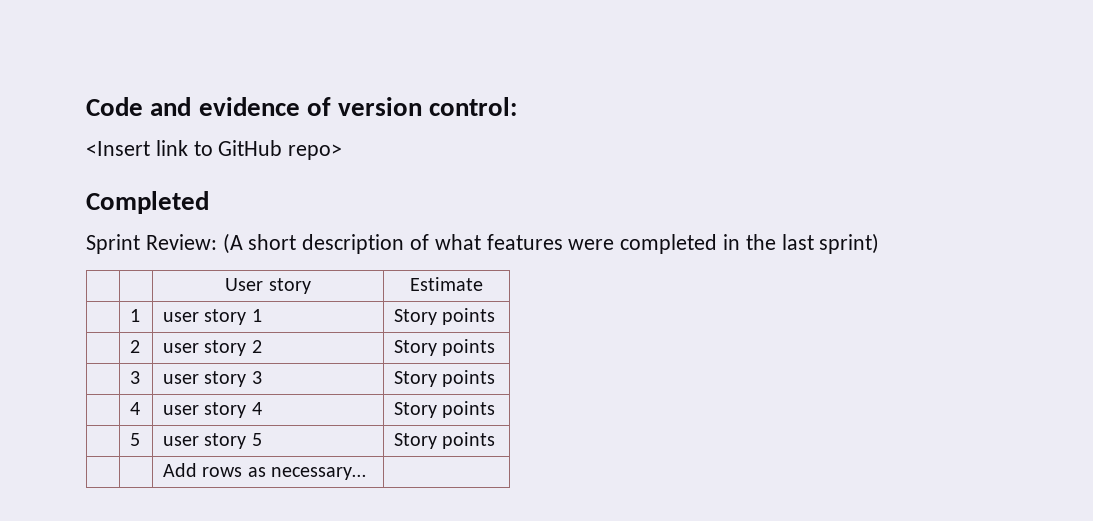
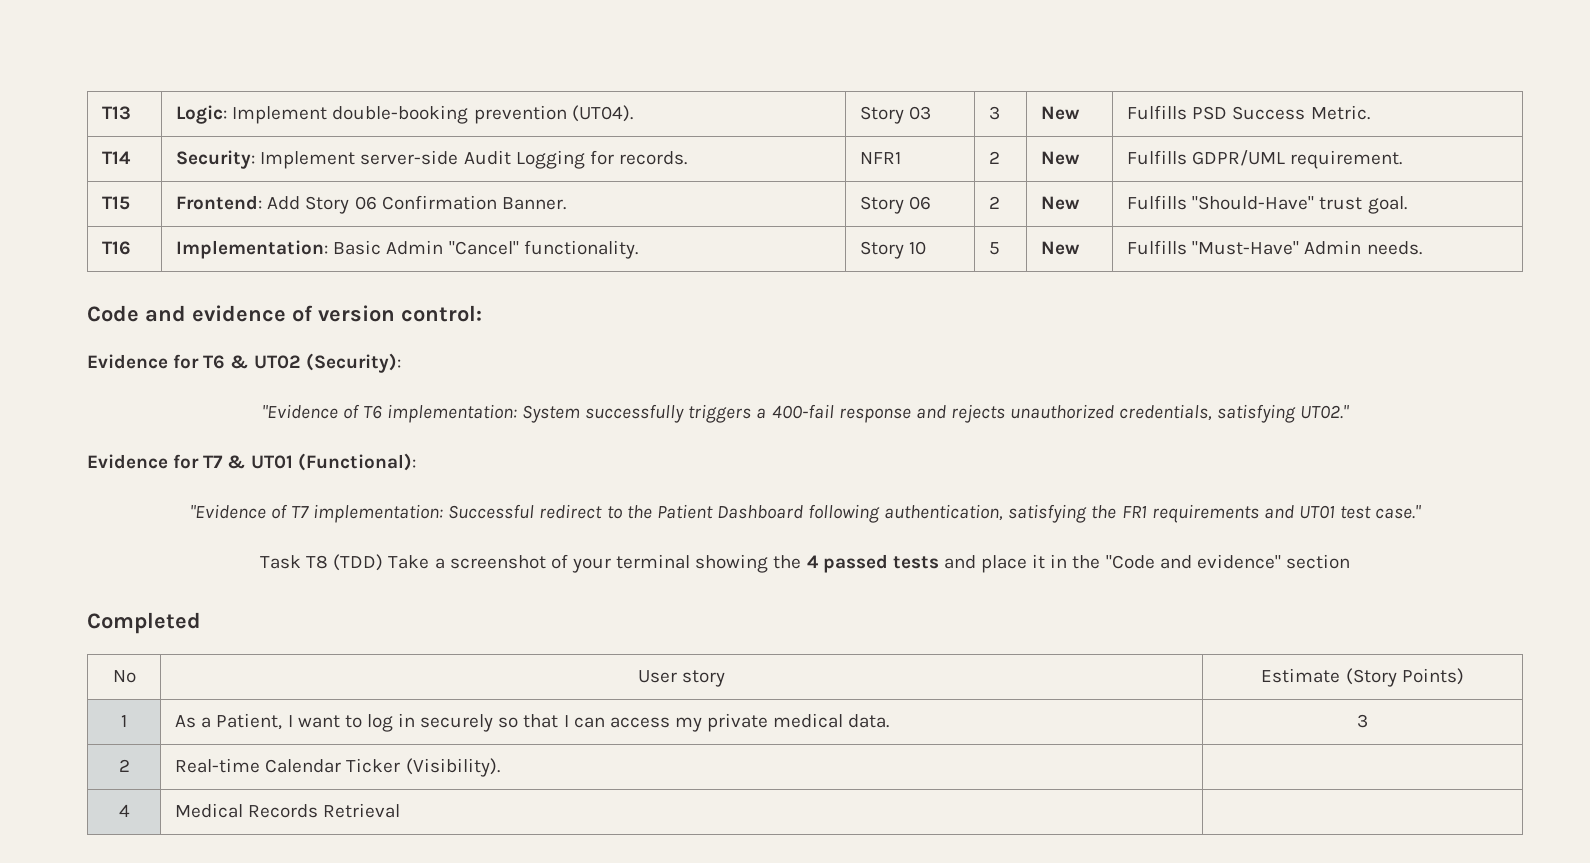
(86, 106) none -> [102,106,132,120] [176,105,633,124] [860,106,932,124] [989,106,1001,120] [1041,106,1081,120] [1127,105,1370,120] [102,151,132,164] [176,150,687,169] [860,152,902,164] [989,151,1001,164] [1041,151,1081,165] [1127,150,1403,169] [102,196,131,210] [176,195,566,214] [860,196,932,214] [989,196,1001,209] [1041,196,1081,210] [1127,195,1407,214] [102,241,132,255] [176,240,638,259] [860,241,927,259] [989,242,1001,255] [1041,241,1081,255] [1127,240,1422,255] T13 | Logic: Implement double-booking prevention (UT04). | Story 03 | 3 | New | Fulfills PSD Success Metric. // T14 | Security: Implement server-side Audit Logging for records. | NFR1 | 2 | New | Fulfills GDPR/UML requirement. // T15 | Frontend: Add Story 06 Confirmation Banner. | Story 06 | 2 | New | Fulfills "Should-Have" trust goal. // T16 | Implementation: Basic Admin "Cancel" functionality. | Story 10 | 5 | New | Fulfills "Must-Have" Admin needs. //
[86,140,343,160] [86,191,209,214] [86,233,880,254] <Insert link to GitHub repo> // Completed // Sprint Review: (A short description of what features were completed in the last sprint) // | -> [87,353,401,373] [261,404,1350,423] [87,453,416,471] [189,504,1422,523] [260,554,1350,573] [87,612,201,634] [112,670,136,683] Evidence for T6 & UT02 (Security): // "Evidence of T6 implementation: System successfully triggers a 400-fail response and rejects unauthorized credentials, satisfying UT02." // Evidence for T7 & UT01 (Functional): // "Evidence of T7 implementation: Successful redirect to the Patient Dashboard following authentication, satisfying the FR1 requirements and UT01 test case." // Task T8 (TDD) Take a screenshot of your terminal showing the 4 passed tests and place it in the "Code and evidence" section // Completed // No
[130,309,141,322] [163,309,262,325] [394,308,496,325] [130,340,141,353] [163,340,262,356] [394,339,496,356] [130,371,141,384] [163,371,262,387] [394,370,496,387] [130,402,141,415] [163,402,262,418] [394,401,496,418] [130,433,141,446] [163,433,262,449] [394,432,496,449] [163,463,367,480] // | 1 | user story 1 | Story points // | 2 | user story 2 | Story points // | 3 | user story 3 | Story points // | 4 | user story 4 | Story points // | 5 | user story 5 | Story points // | | Add rows as necessary… -> [1345,668,1464,687] [121,715,127,727] [175,713,890,732] [1357,714,1368,728] [118,759,130,772] [175,758,500,777] [118,804,130,817] [175,803,401,818] (Story Points) // 1 | As a Patient, I want to log in securely so that I can access my private medical data. | 3 // 2 | Real-time Calendar Ticker (Visibility). | // 4 | Medical Records Retrieval

